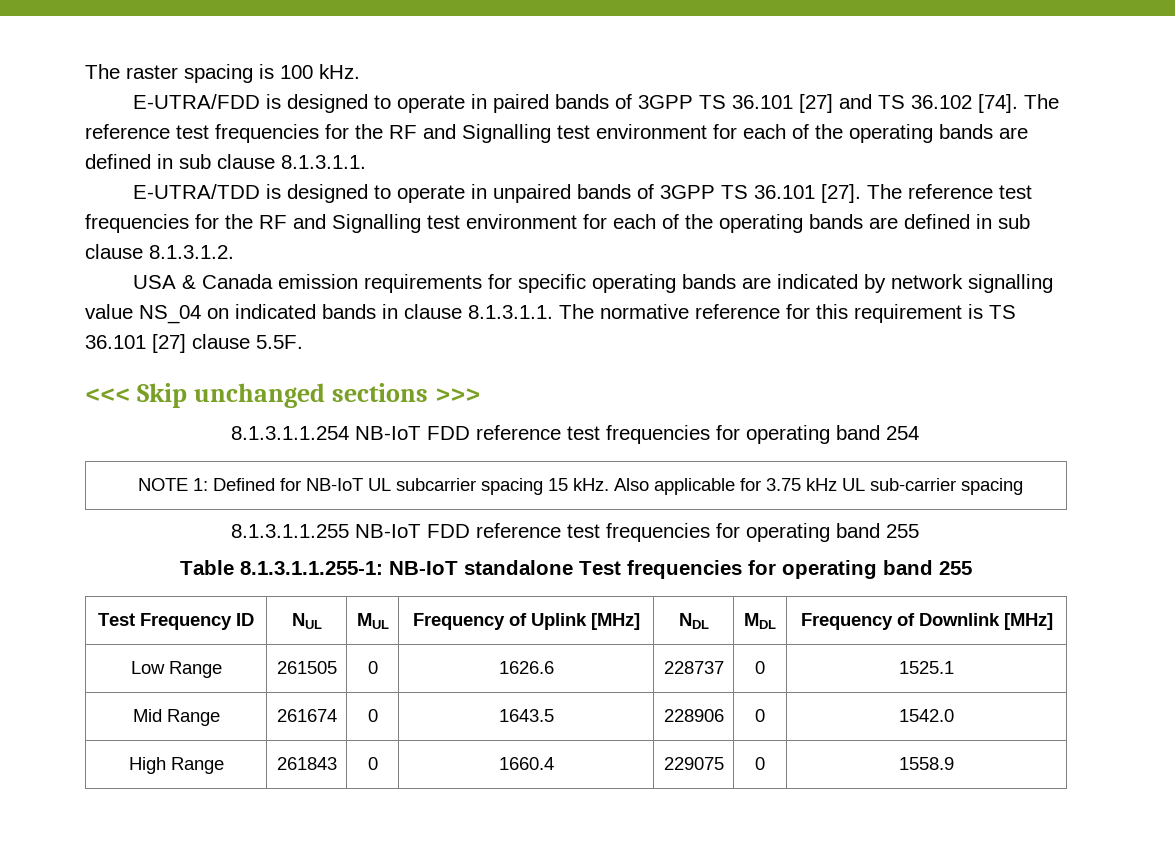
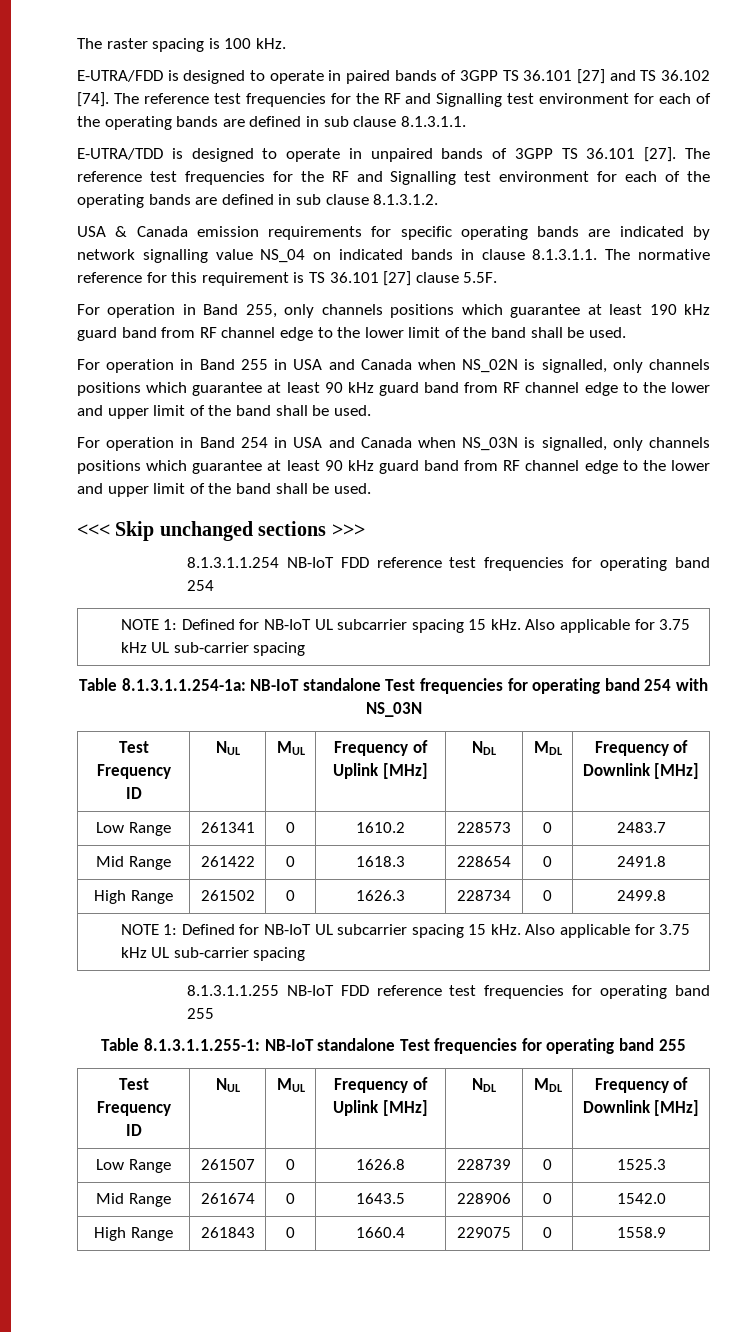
(303, 342) none -> [77,304,710,318] [77,327,626,341] [77,359,710,373] [77,382,710,396] [77,405,371,419] [77,437,710,451] [77,460,710,474] [77,483,371,497] // For operation in Band 255, only channels positions which guarantee at least 190 kHz guard band from RF channel edge to the lower limit of the band shall be used. // For operation in Band 255 in USA and Canada when NS_02N is signalled, only channels positions which guarantee at least 90 kHz guard band from RF channel edge to the lower and upper limit of the band shall be used. // For operation in Band 254 in USA and Canada when NS_03N is signalled, only channels positions which guarantee at least 90 kHz guard band from RF channel edge to the lower and upper limit of the band shall be used.
(1024, 486) none -> [79,678,708,694] [365,702,422,717] [118,741,149,753] [96,764,171,779] [125,787,142,799] [215,741,240,755] [276,741,305,755] [334,740,428,756] [333,763,428,779] [472,741,496,755] [533,741,562,755] [594,740,689,756] [582,763,700,779] [96,822,171,836] [200,822,255,833] [286,822,295,833] [356,822,405,833] [457,822,511,833] [543,822,552,833] [616,822,666,833] [96,856,171,870] [200,856,255,867] [286,856,295,867] [356,856,405,867] [457,856,511,867] [543,856,552,867] [616,856,666,867] [94,890,173,904] [200,890,255,901] [286,890,295,901] [356,890,405,901] [457,890,511,901] [543,890,552,901] [616,890,666,901] [120,924,691,938] [120,947,306,961] // Table 8.1.3.1.1.254-1a: NB-IoT standalone Test frequencies for operating band 254 with NS_03N // Test Frequency ID | NUL | MUL | Frequency of Uplink [MHz] | NDL | MDL | Frequency of Downlink [MHz] // Low Range | 261341 | 0 | 1610.2 | 228573 | 0 | 2483.7 // Mid Range | 261422 | 0 | 1618.3 | 228654 | 0 | 2491.8 // High Range | 261502 | 0 | 1626.3 | 228734 | 0 | 2499.8 // NOTE 1: Defined for NB-IoT UL subcarrier spacing 15 kHz. Also applicable for 3.75 kHz UL sub-carrier spacing
[276,661,337,674] [367,661,378,674] [498,661,554,674] [663,661,724,674] [755,661,765,674] [899,661,954,674] 261505 | 0 | 1626.6 | 228737 | 0 | 1525.1 -> [200,1159,255,1170] [286,1159,295,1170] [356,1159,405,1170] [457,1159,511,1170] [543,1159,552,1170] [616,1159,666,1170] 261507 | 0 | 1626.8 | 228739 | 0 | 1525.3

